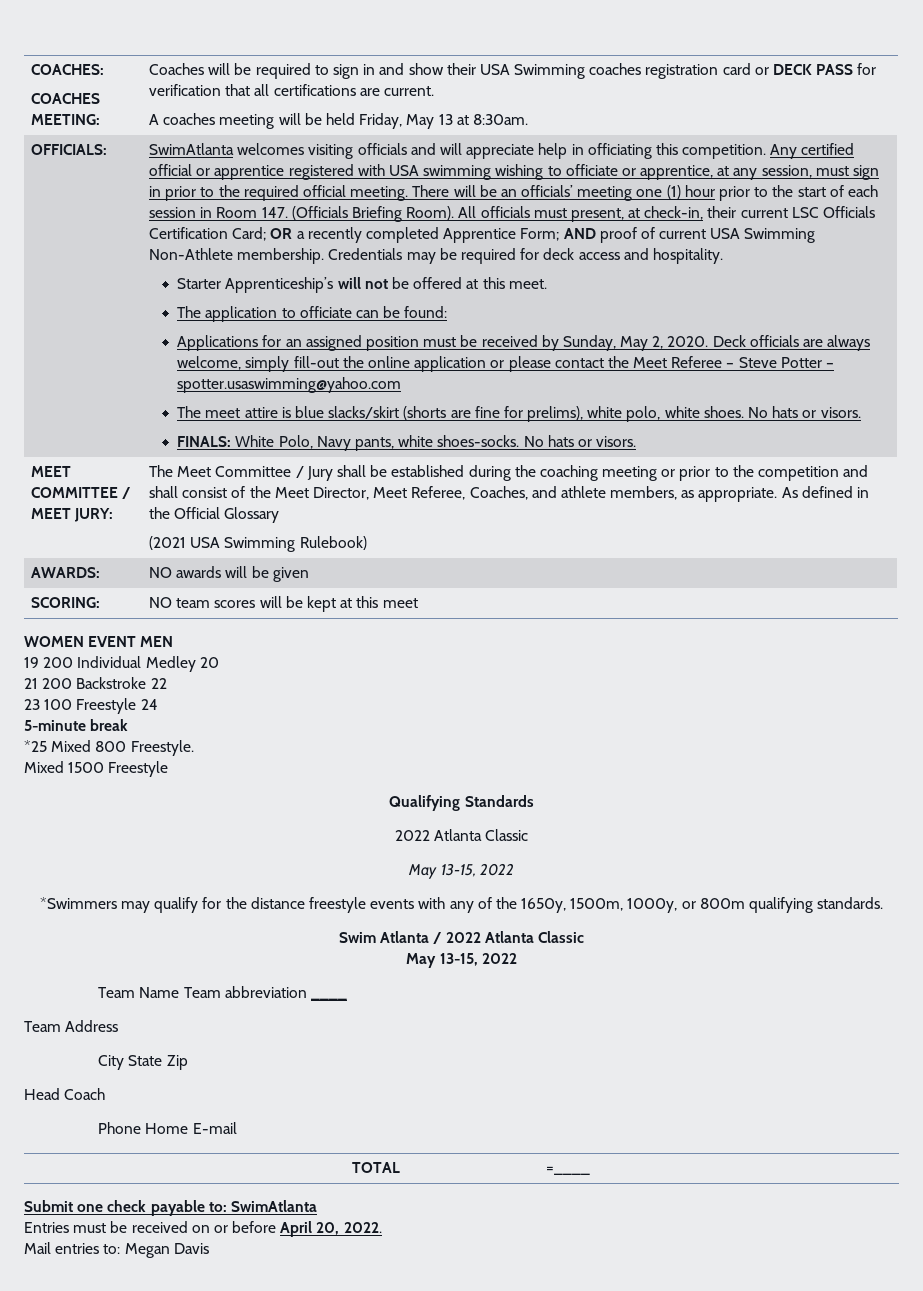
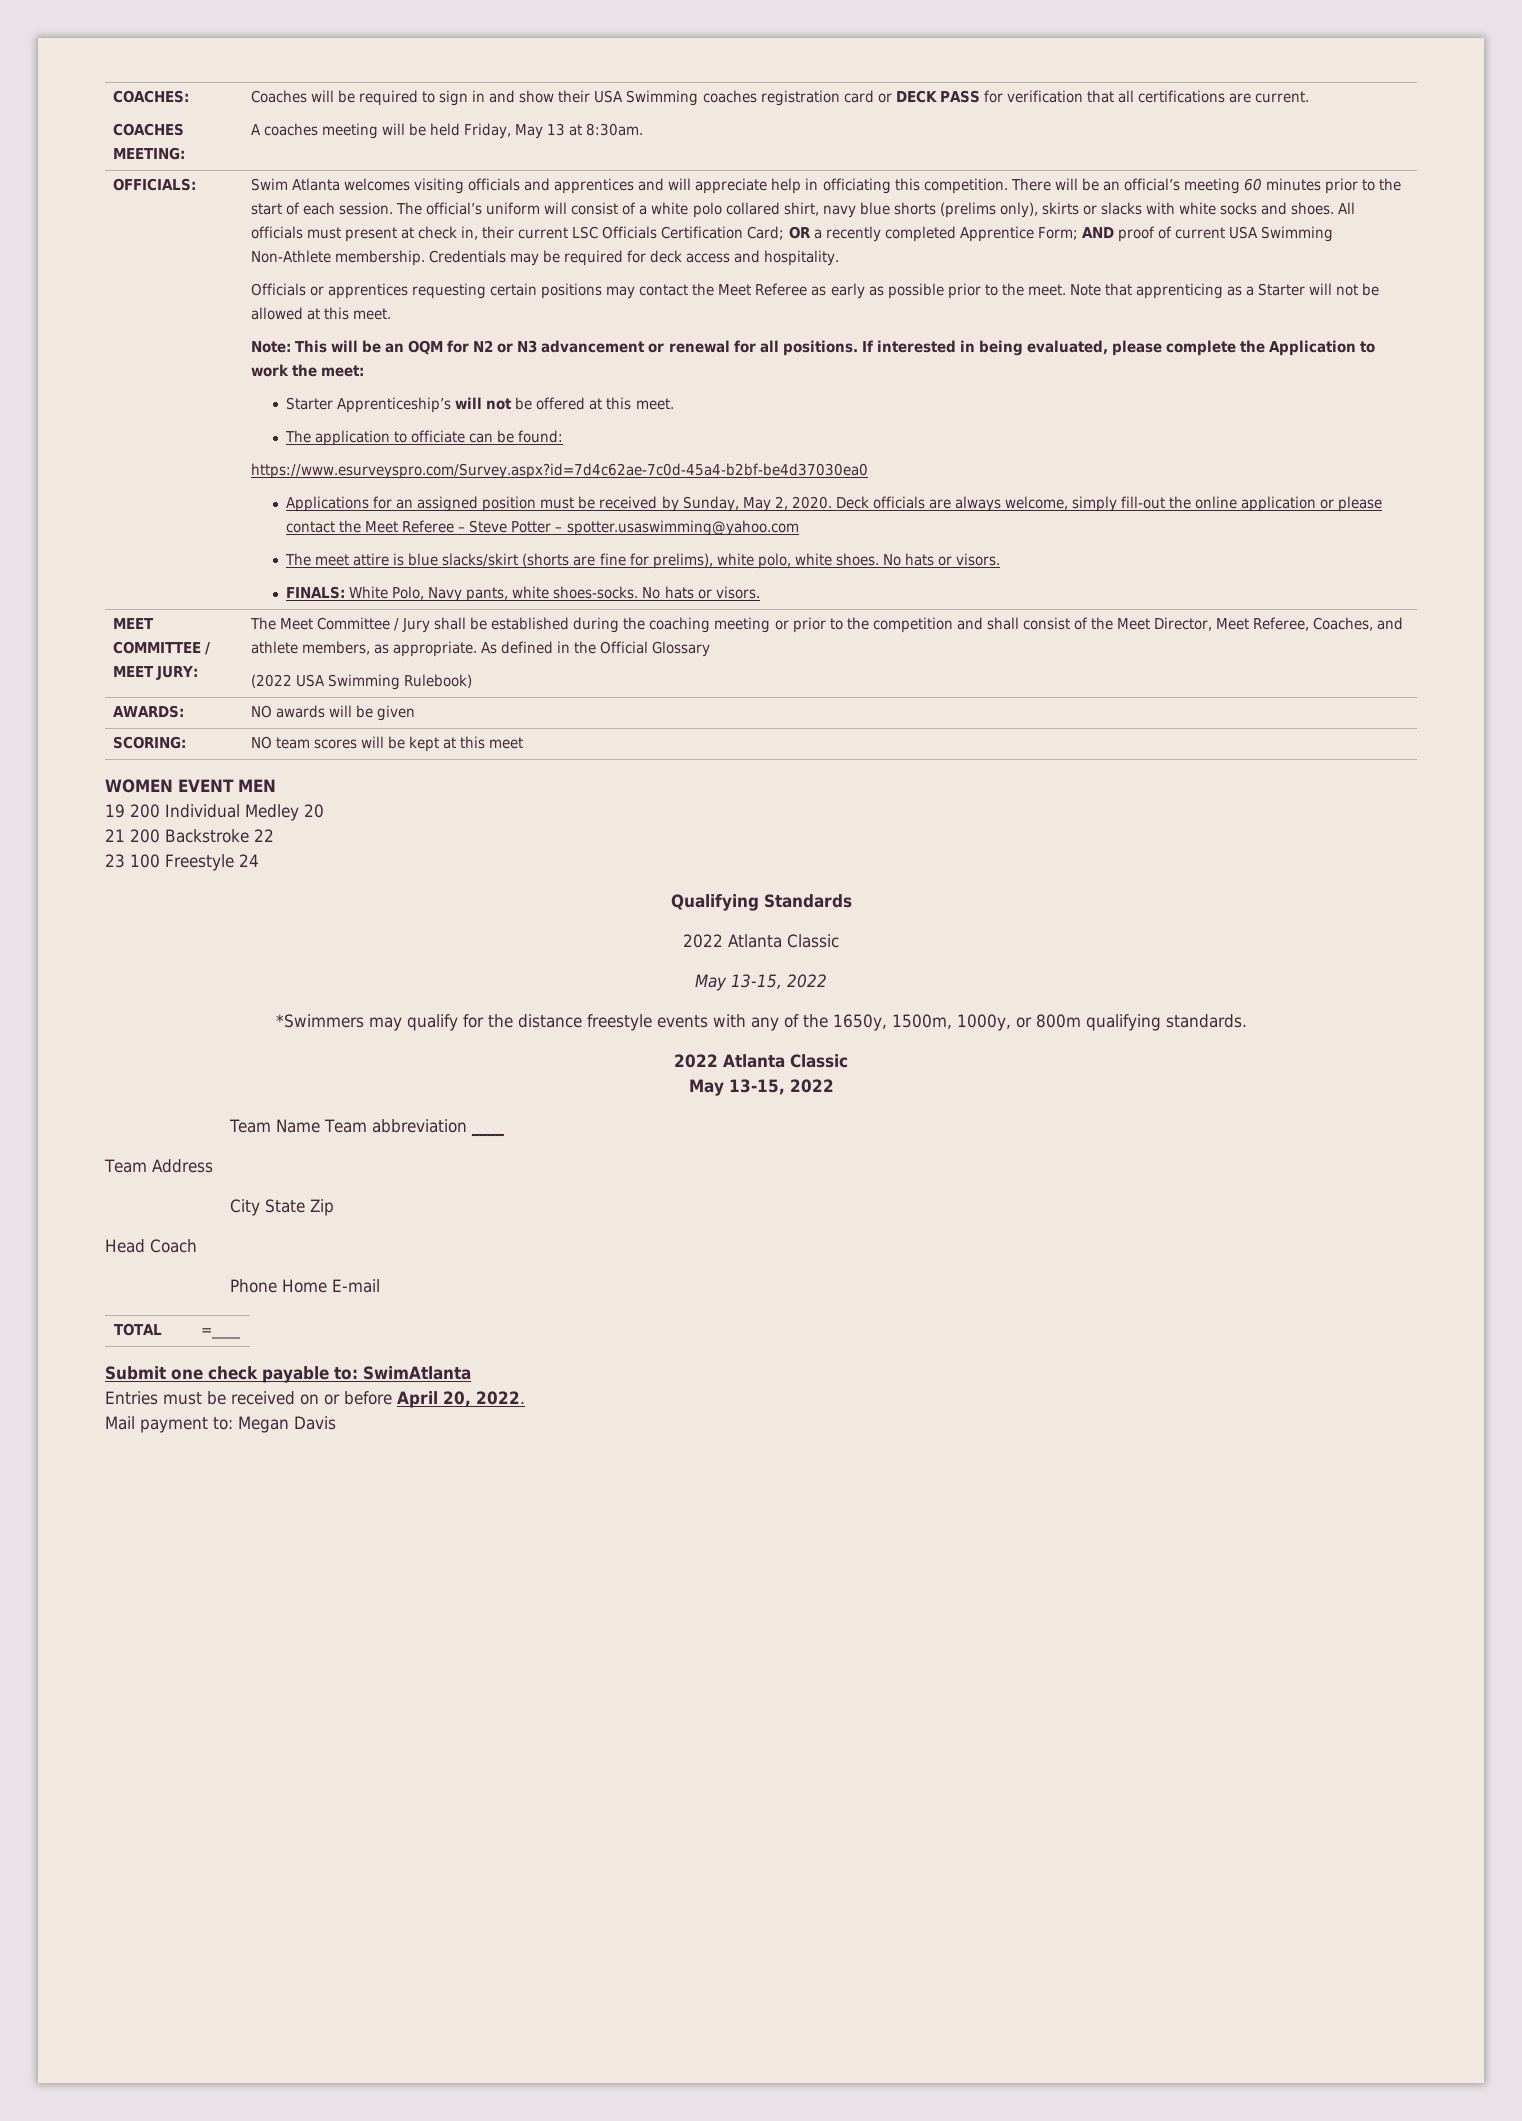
[149,143,235,155] SwimAtlanta -> [250,178,340,191] Swim Atlanta
(436, 149) none -> [554,178,665,194] apprentices and
[770,143,855,159] [149,164,880,180] [149,185,715,201] Any certified official or apprentice registered with USA swimming wishing to officiate or apprentice, at any session, must sign in prior to the required official meeting. There will be an officials’ meeting one (1) hour -> [1010,178,1322,194] There will be an official’s meeting 60 minutes
[149,206,704,222] session in Room 147. (Officials Briefing Room). All officials must present, at check-in, -> [339,202,1356,218] [250,226,479,242] session. The official’s uniform will consist of a white polo collared shirt, navy blue shorts (prelims only), skirts or slacks with white socks and shoes. All officials must present at check in,
(723, 256) none -> [250,283,1380,299] [250,307,392,320] [250,340,1376,356] [250,364,365,377] // Officials or apprentices requesting certain positions may contact the Meet Referee as early as possible prior to the meet. Note that apprenticing as a Starter will not be allowed at this meet. // Note: This will be an OQM for N2 or N3 advancement or renewal for all positions. If interested in being evaluated, please complete the Application to work the meet:
(448, 312) none -> [250,463,868,479] // https://www.esurveyspro.com/Survey.aspx?id=7d4c62ae-7c0d-45a4-b2bf-be4d37030ea0
[149,536,187,550] (2021 -> [250,674,292,688] (2022
[24,719,129,731] [24,740,194,756] [24,761,169,777] // 5-minute break // *25 Mixed 800 Freestyle. // Mixed 1500 Freestyle -> (259, 860) none
[338,931,442,944] Swim Atlanta / -> (1247, 1021) none
[55,1243,100,1254] entries -> [140,1417,208,1433] payment

